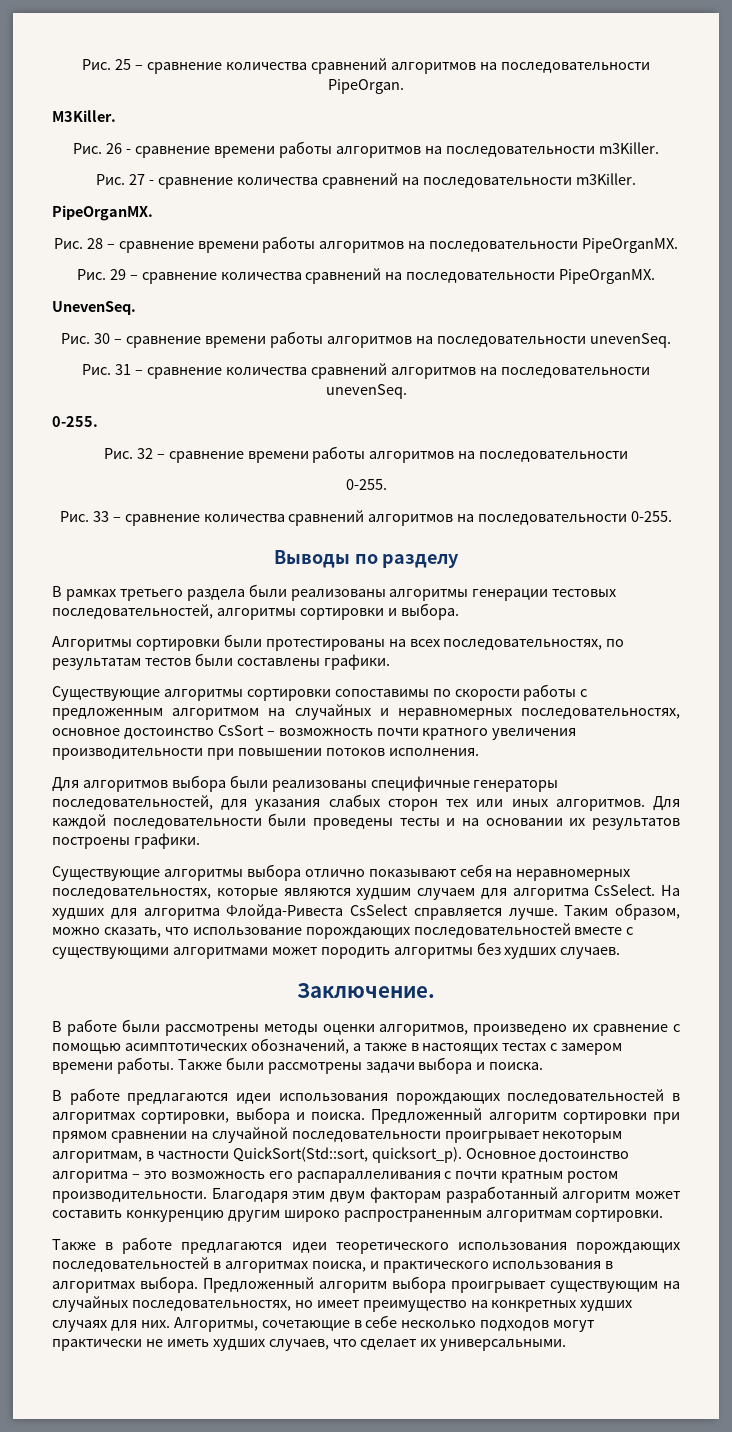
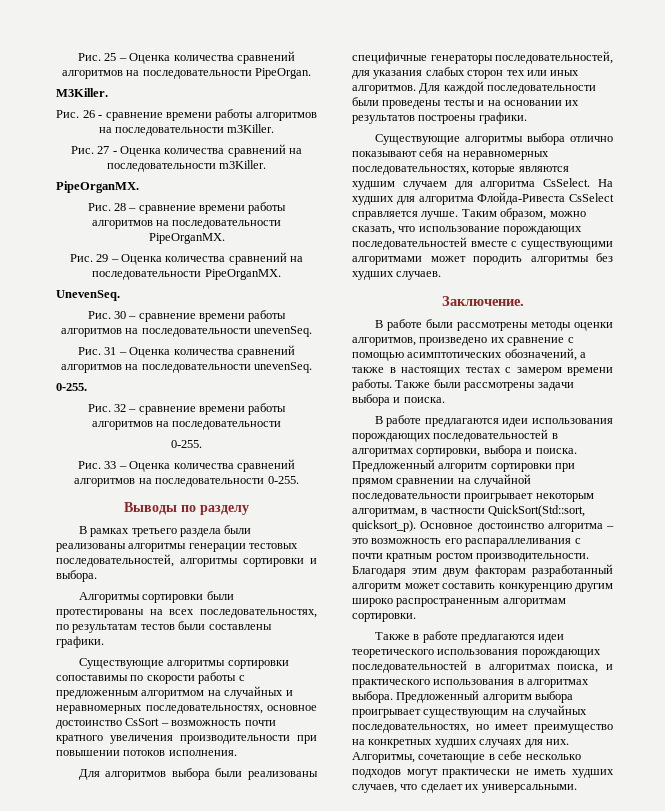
[147,62,223,74] сравнение -> [129,53,171,64] Оценка
[158,177,234,189] сравнение -> [120,146,161,157] Оценка
[141,272,217,284] сравнение -> [121,254,162,265] Оценка
[147,367,223,379] сравнение -> [129,347,171,358] Оценка
[124,514,200,526] сравнение -> [129,461,171,472] Оценка

